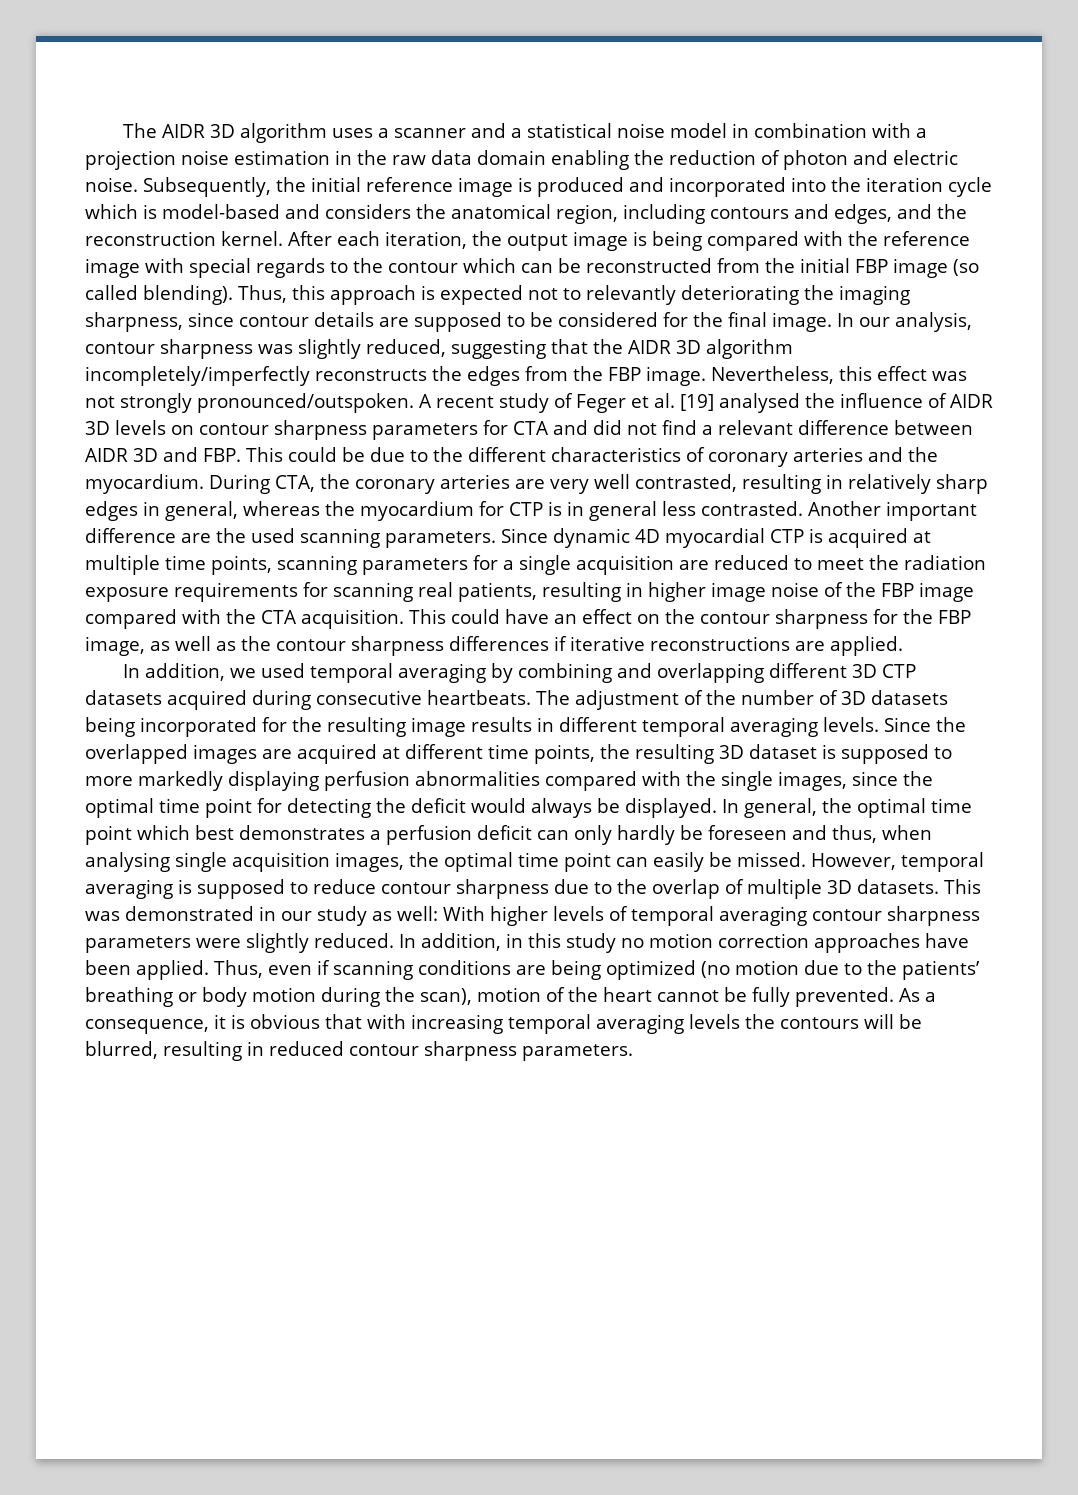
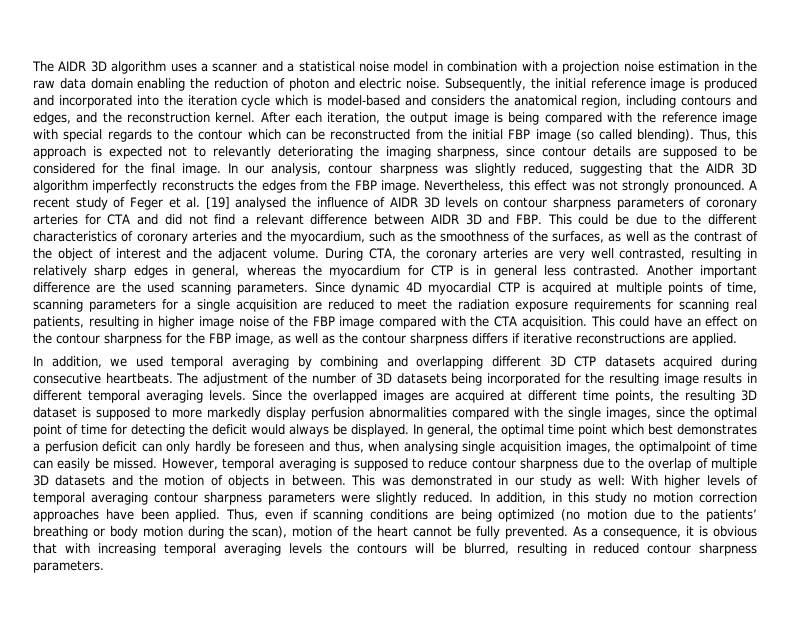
[85,366,310,386] incompletely/imperfectly -> [92,180,158,193] imperfectly
[197,393,414,413] pronounced/outspoken. -> [673,180,745,193] pronounced.
(478, 431) none -> [689,197,758,210] [33,214,78,225] of coronary arteries
[85,474,204,494] myocardium. -> [289,231,758,244] [33,248,319,261] myocardium, such as the smoothness of the surfaces, as well as the contrast of the object of interest and the adjacent volume.
[165,555,272,575] time points, -> [668,282,758,295] points of time,
[449,636,549,651] differences -> [472,333,508,344] differs
[228,771,319,791] displaying -> [266,407,306,420] display
[159,798,252,818] time point -> [33,424,107,437] point of time
[444,852,611,872] optimal time point -> [638,441,757,454] optimalpoint of time
[857,879,939,894] datasets. -> [55,475,346,488] datasets and the motion of objects in between.

